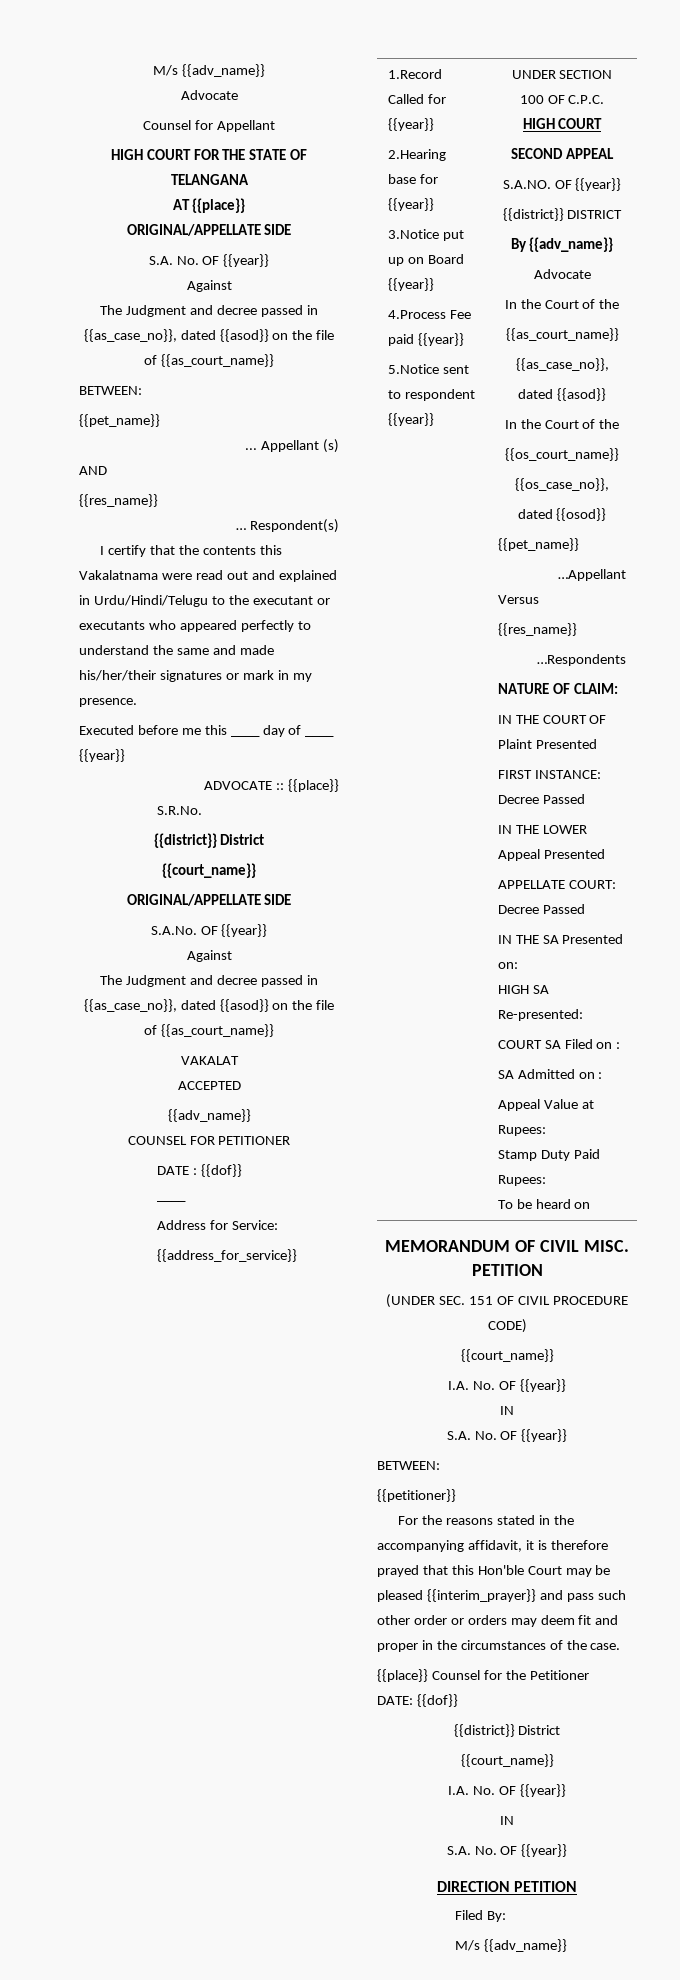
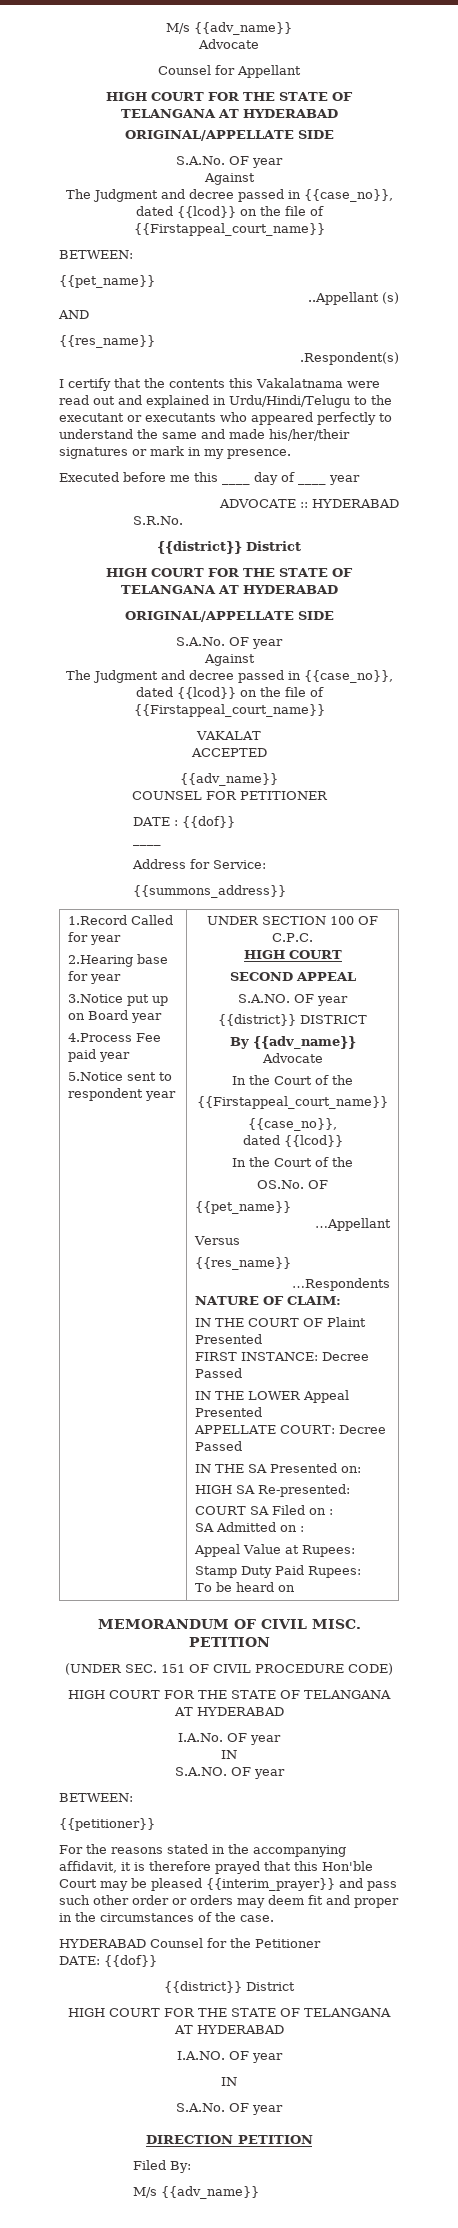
[172,198,246,213] [126,224,292,236] [148,254,270,267] [186,280,232,292] [100,305,318,317] [83,329,335,342] [144,354,274,367] // AT {{place}} // ORIGINAL/APPELLATE SIDE // S.A. No. OF {{year}} // Against // The Judgment and decree passed in {{as_case_no}}, dated {{asod}} on the file of {{as_court_name}} -> [217,109,338,118] [124,130,334,141] [176,156,283,168] [203,173,255,185] [65,189,393,202] [135,206,324,218] [133,223,325,236] AT HYDERABAD // ORIGINAL/APPELLATE SIDE // S.A.No. OF year // Against // The Judgment and decree passed in {{case_no}}, dated {{lcod}} on the file of {{Firstappeal_court_name}}
[245,440,320,452] ... Appellant -> [308,292,379,305] ..Appellant
[236,519,339,533] … Respondent(s) -> [300,352,399,365] .Respondent(s)
[79,749,125,762] {{year}} -> [329,475,360,485] year
[288,779,339,792] {{place}} -> [312,499,399,508] HYDERABAD
[162,863,256,878] [126,894,292,906] [150,924,268,937] [186,950,232,962] [100,975,318,987] [83,999,335,1012] [144,1024,274,1037] {{court_name}} // ORIGINAL/APPELLATE SIDE // S.A.No. OF {{year}} // Against // The Judgment and decree passed in {{as_case_no}}, dated {{asod}} on the file of {{as_court_name}} -> [106,568,353,577] [120,585,338,594] [124,611,334,622] [176,637,283,649] [203,654,255,666] [65,670,393,683] [135,687,324,699] [133,704,325,717] HIGH COURT FOR THE STATE OF TELANGANA AT HYDERABAD // ORIGINAL/APPELLATE SIDE // S.A.No. OF year // Against // The Judgment and decree passed in {{case_no}}, dated {{lcod}} on the file of {{Firstappeal_court_name}}
[157,1249,297,1262] {{address_for_service}} -> [133,885,287,898] {{summons_address}}
[387,118,434,131] {{year}} -> [90,935,122,945] year
[387,198,434,211] {{year}} -> [90,974,122,984] year
[387,278,434,291] {{year}} -> [131,1013,163,1023] year
[417,333,464,346] {{year}} -> [99,1052,131,1062] year
[387,413,434,426] {{year}} -> [145,1091,177,1101] year
[575,178,622,191] {{year}} -> [317,996,348,1006] year
[505,328,619,341] [515,358,609,371] [518,388,606,401] [504,419,620,429] [505,448,619,461] [515,478,609,491] [517,508,607,521] {{as_court_name}} // {{as_case_no}}, // dated {{asod}} // In the Court of the // {{os_court_name}} // {{os_case_no}}, // dated {{osod}} -> [197,1096,388,1109] [248,1118,337,1131] [242,1135,343,1147] [232,1157,353,1167] [257,1180,328,1189] {{Firstappeal_court_name}} // {{case_no}}, // dated {{lcod}} // In the Court of the // OS.No. OF
[460,1349,554,1362] [448,1379,566,1392] [500,1406,514,1415] [446,1429,568,1442] {{court_name}} // I.A. No. OF {{year}} // IN // S.A. No. OF {{year}} -> [68,1690,391,1699] [173,1707,284,1716] [178,1733,281,1745] [221,1750,237,1759] [174,1767,285,1779] HIGH COURT FOR THE STATE OF TELANGANA AT HYDERABAD // I.A.No. OF year // IN // S.A.NO. OF year
[377,1669,428,1682] {{place}} -> [59,1939,146,1948] HYDERABAD
[460,1754,554,1767] [448,1784,566,1797] [500,1816,514,1825] [446,1844,568,1857] {{court_name}} // I.A. No. OF {{year}} // IN // S.A. No. OF {{year}} -> [68,2008,391,2017] [173,2025,284,2034] [176,2051,283,2063] [221,2077,237,2086] [176,2103,283,2115] HIGH COURT FOR THE STATE OF TELANGANA AT HYDERABAD // I.A.NO. OF year // IN // S.A.No. OF year

